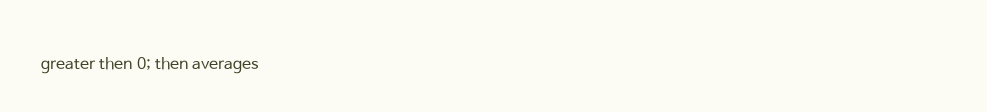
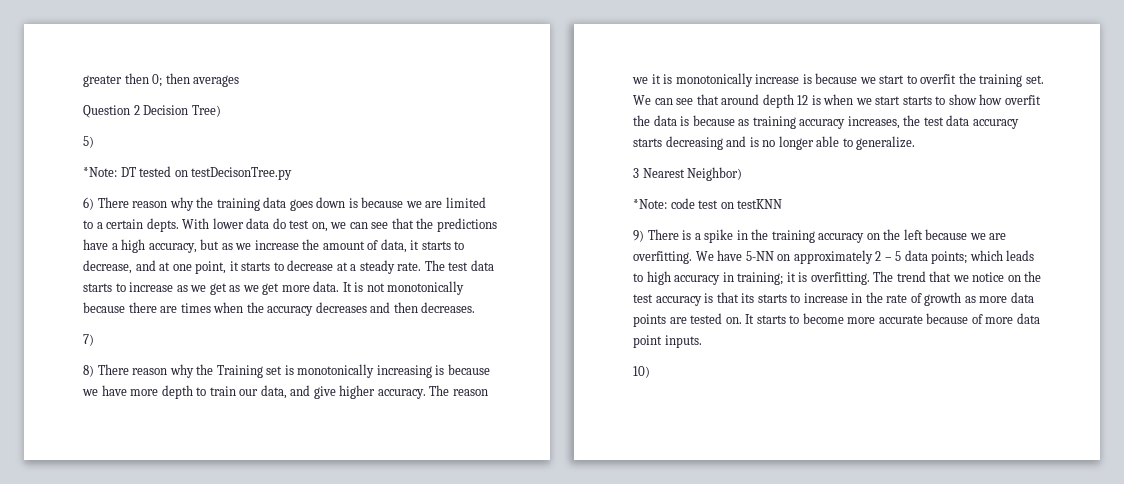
(260, 67) none -> [83,105,221,118] [83,136,94,148] [83,166,293,180] [83,197,486,211] [83,218,497,232] [83,239,465,253] [83,260,494,274] [83,281,465,295] [83,302,476,316] [83,334,94,346] [83,364,490,378] [82,385,488,399] [632,73,1044,87] [633,94,1041,108] [633,115,1019,129] [633,136,916,150] [633,167,743,181] [633,198,783,209] [633,229,1007,243] [633,250,1035,264] [633,271,1042,285] [633,292,1034,306] [633,313,1040,327] [633,335,702,348] [633,366,650,378] // Question 2 Decision Tree) // 5) // *Note: DT tested on testDecisonTree.py // 6) There reason why the training data goes down is because we are limited to a certain depts. With lower data do test on, we can see that the predictions have a high accuracy, but as we increase the amount of data, it starts to decrease, and at one point, it starts to decrease at a steady rate. The test data starts to increase as we get as we get more data. It is not monotonically because there are times when the accuracy decreases and then decreases. // 7) // 8) There reason why the Training set is monotonically increasing is because we have more depth to train our data, and give higher accuracy. The reason we it is monotonically increase is because we start to overfit the training set. We can see that around depth 12 is when we start starts to show how overfit the data is because as training accuracy increases, the test data accuracy starts decreasing and is no longer able to generalize. // 3 Nearest Neighbor) // *Note: code test on testKNN // 9) There is a spike in the training accuracy on the left because we are overfitting. We have 5-NN on approximately 2 – 5 data points; which leads to high accuracy in training; it is overfitting. The trend that we notice on the test accuracy is that its starts to increase in the rate of growth as more data points are tested on. It starts to become more accurate because of more data point inputs. // 10)

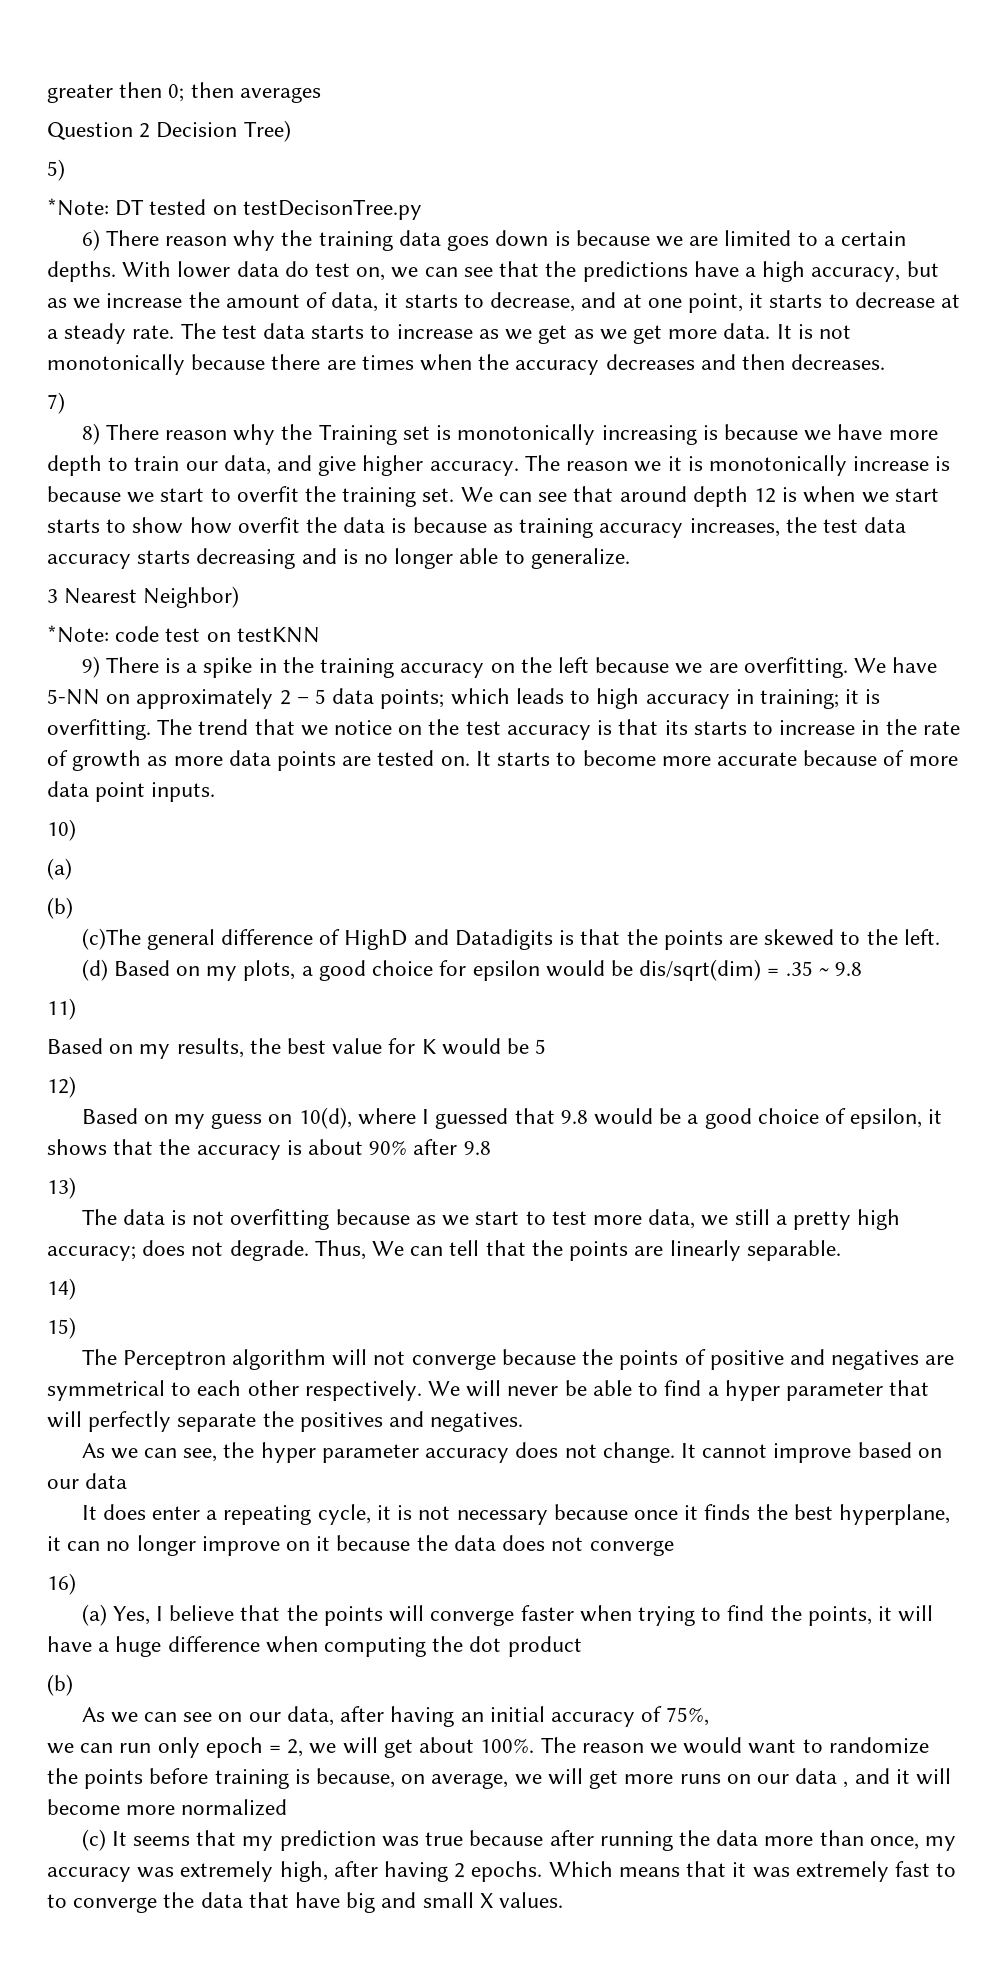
[146,218,179,232] depts. -> [47,261,116,282] depths.
(650, 372) none -> [47,858,72,880] [47,897,73,919] [81,928,940,950] [81,959,862,981] [47,998,76,1020] [47,1038,547,1059] [47,1076,76,1098] [81,1107,943,1129] [47,1139,491,1160] [47,1177,76,1199] [81,1209,901,1230] [47,1240,841,1261] [47,1278,76,1300] [47,1317,76,1339] [81,1349,955,1370] [47,1380,930,1401] [47,1411,524,1432] [81,1442,942,1463] [47,1473,128,1489] [81,1504,950,1525] [47,1535,674,1556] [47,1573,76,1595] [81,1604,934,1626] [47,1636,582,1657] [47,1674,73,1696] [81,1706,710,1727] [47,1737,929,1758] [47,1768,951,1789] [47,1799,288,1816] [81,1829,956,1851] [47,1861,957,1882] [47,1892,564,1913] // (a) // (b) // (c)The general difference of HighD and Datadigits is that the points are skewed to the left. // (d) Based on my plots, a good choice for epsilon would be dis/sqrt(dim) = .35 ~ 9.8 // 11) // Based on my results, the best value for K would be 5 // 12) // Based on my guess on 10(d), where I guessed that 9.8 would be a good choice of epsilon, it shows that the accuracy is about 90% after 9.8 // 13) // The data is not overfitting because as we start to test more data, we still a pretty high accuracy; does not degrade. Thus, We can tell that the points are linearly separable. // 14) // 15) // The Perceptron algorithm will not converge because the points of positive and negatives are symmetrical to each other respectively. We will never be able to find a hyper parameter that will perfectly separate the positives and negatives. // As we can see, the hyper parameter accuracy does not change. It cannot improve based on our data // It does enter a repeating cycle, it is not necessary because once it finds the best hyperplane, it can no longer improve on it because the data does not converge // 16) // (a) Yes, I believe that the points will converge faster when trying to find the points, it will have a huge difference when computing the dot product // (b) // As we can see on our data, after having an initial accuracy of 75%, // we can run only epoch = 2, we will get about 100%. The reason we would want to randomize the points before training is because, on average, we will get more runs on our data , and it will become more normalized // (c) It seems that my prediction was true because after running the data more than once, my accuracy was extremely high, after having 2 epochs. Which means that it was extremely fast to to converge the data that have big and small X values.

